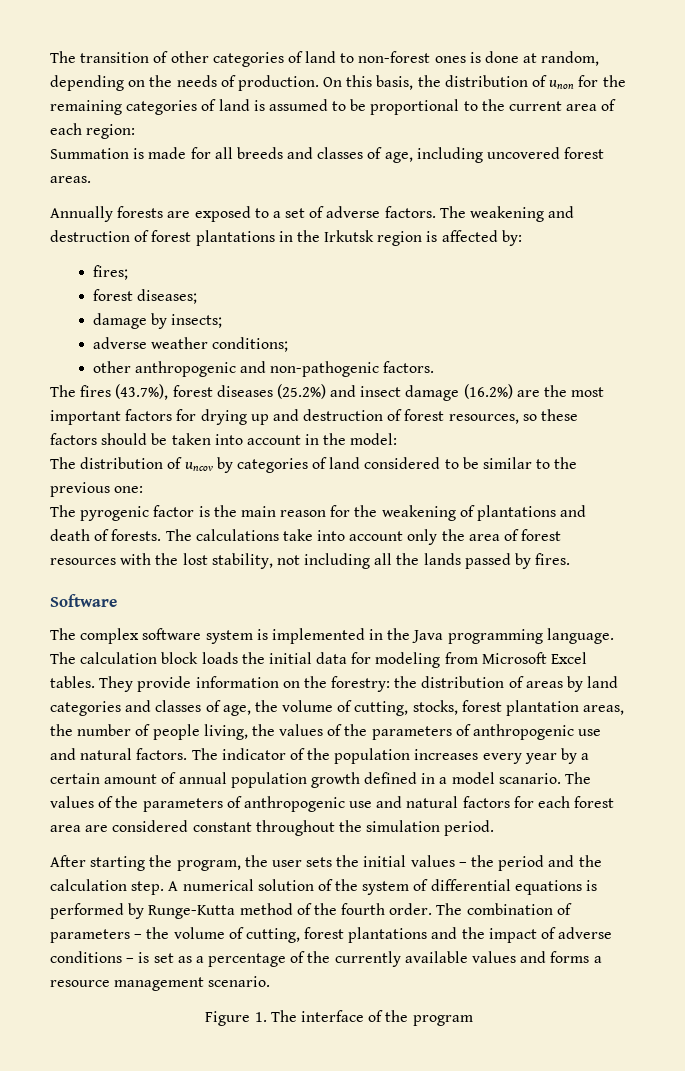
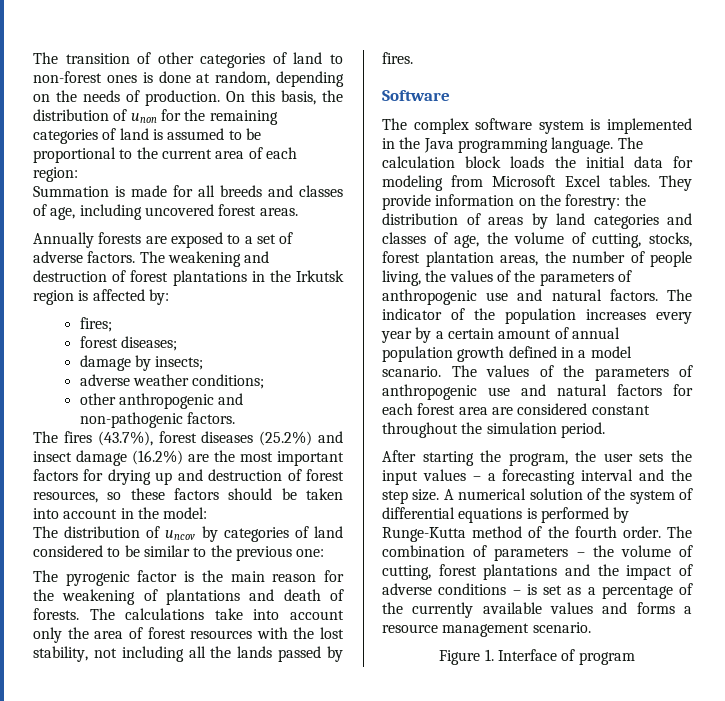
[363,855,407,867] initial -> [382,470,418,485] input
[471,855,602,871] [50,879,165,895] the period and the calculation step. -> [487,469,692,485] [382,489,440,504] a forecasting interval and the step size.
[270,1010,409,1022] The interface of the -> [498,649,576,661] Interface of

